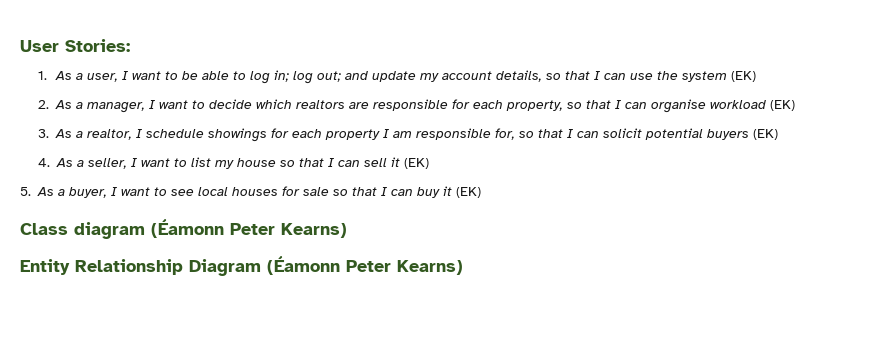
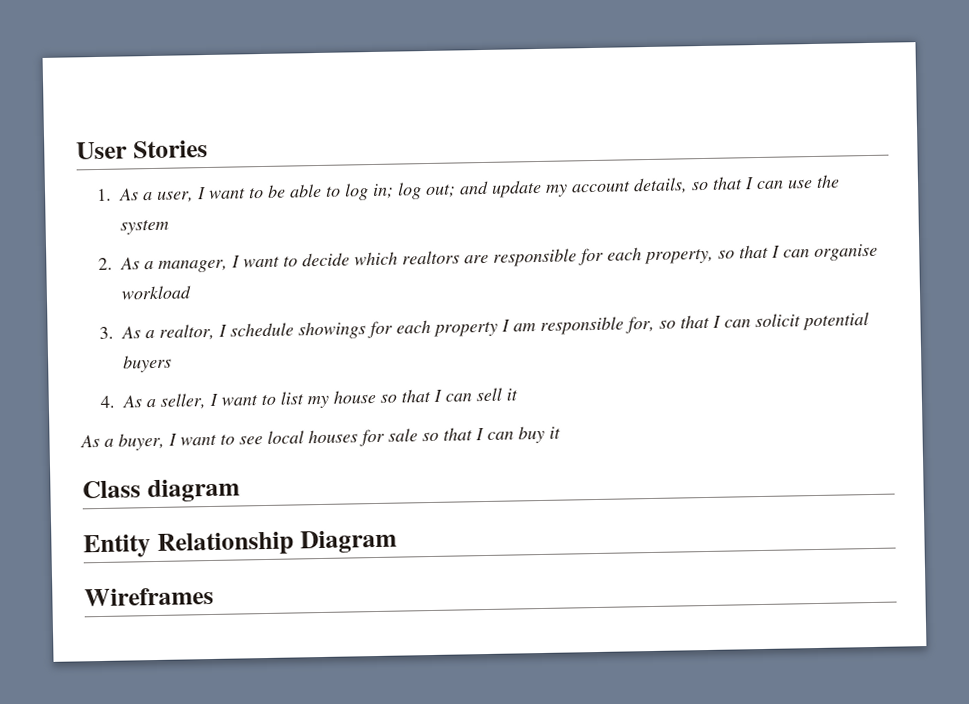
[65,39,130,52] Stories: -> [132,139,208,159] Stories
[730,71,756,82] (EK) -> (170, 226) none
[769,100,795,111] (EK) -> (192, 292) none
[752,129,778,140] (EK) -> (173, 363) none
[403,158,429,169] [20,187,31,196] (EK) // 5. -> (519, 394) //
[456,187,481,198] (EK) -> (561, 432) none
[151,219,347,238] (Éamonn Peter Kearns) -> (240, 490) none
[267,256,463,275] (Éamonn Peter Kearns) -> [84,586,214,607] // Wireframes

